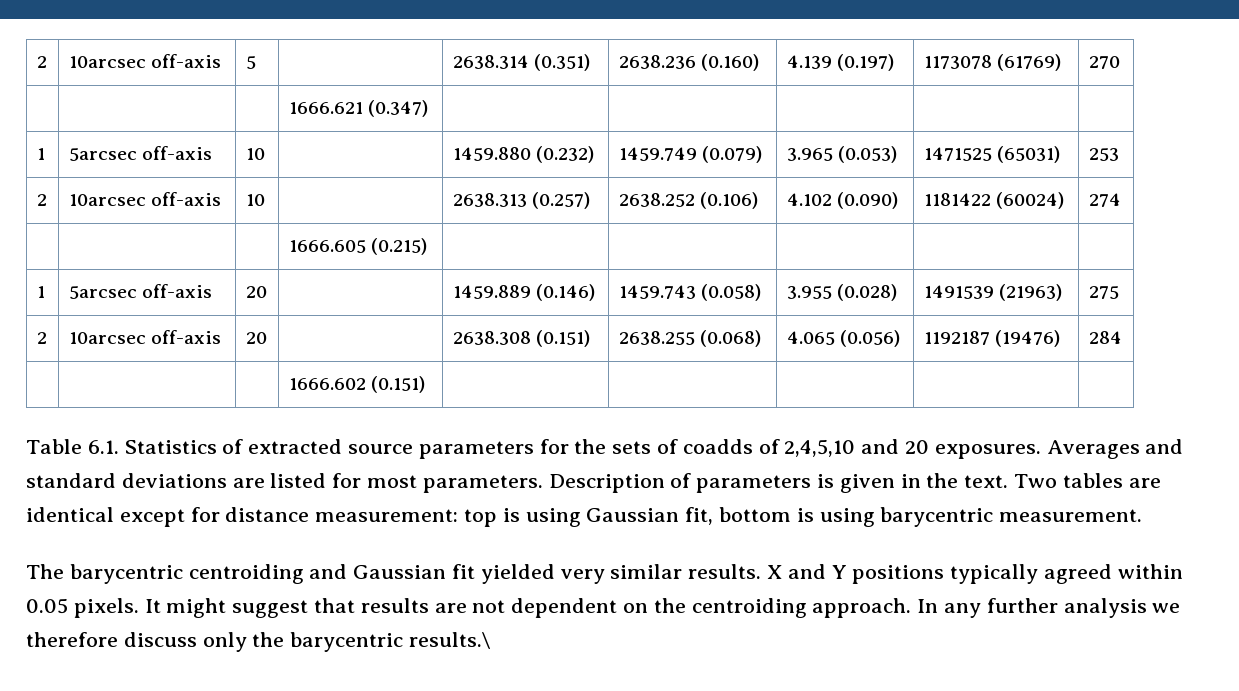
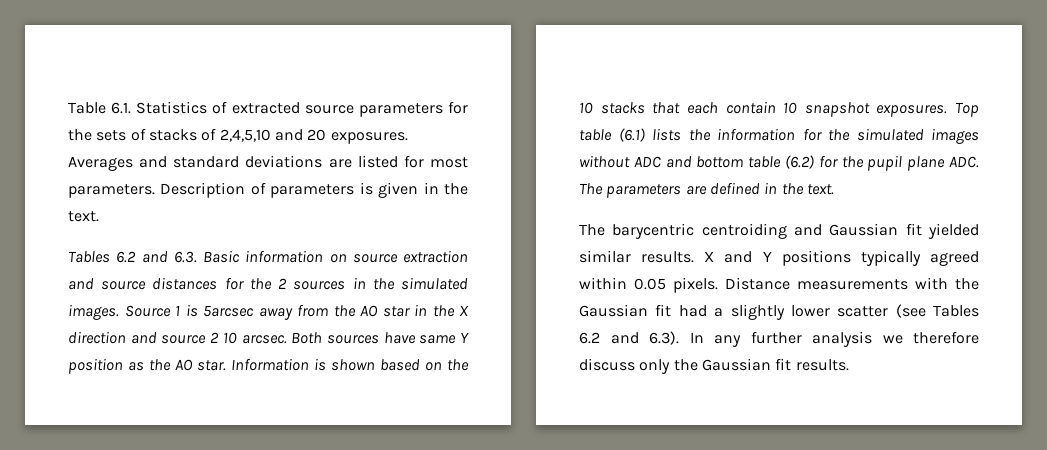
[36,56,47,68] [68,54,222,68] [245,56,256,69] [452,54,591,71] [618,54,760,71] [786,54,895,71] [923,54,1062,71] [1088,56,1120,69] [288,100,429,117] [36,148,45,160] [68,146,213,161] [245,148,265,160] [452,146,595,163] [618,146,763,163] [786,146,898,163] [923,146,1061,163] [1088,148,1119,161] [36,194,47,206] [68,192,222,206] [245,194,265,206] [452,192,591,209] [618,192,759,209] [786,192,899,209] [923,192,1065,209] [1088,193,1121,207] [288,238,428,255] [36,286,45,298] [68,284,213,299] [245,286,267,298] [452,284,596,301] [618,284,762,301] [786,284,898,301] [923,284,1063,301] [1088,286,1119,299] [36,332,47,344] [68,330,222,344] [245,332,267,344] [452,330,591,347] [618,330,762,347] [786,330,901,347] [923,330,1061,347] [1088,331,1122,344] [288,376,426,393] 2 | 10arcsec off-axis | 5 | | 2638.314 (0.351) | 2638.236 (0.160) | 4.139 (0.197) | 1173078 (61769) | 270 // | | | 1666.621 (0.347) | | | | | // 1 | 5arcsec off-axis | 10 | | 1459.880 (0.232) | 1459.749 (0.079) | 3.965 (0.053) | 1471525 (65031) | 253 // 2 | 10arcsec off-axis | 10 | | 2638.313 (0.257) | 2638.252 (0.106) | 4.102 (0.090) | 1181422 (60024) | 274 // | | | 1666.605 (0.215) | | | | | // 1 | 5arcsec off-axis | 20 | | 1459.889 (0.146) | 1459.743 (0.058) | 3.955 (0.028) | 1491539 (21963) | 275 // 2 | 10arcsec off-axis | 20 | | 2638.308 (0.151) | 2638.255 (0.068) | 4.065 (0.056) | 1192187 (19476) | 284 // | | | 1666.602 (0.151) | | | | | // -> (68, 108) none
[682,439,753,454] coadds -> [148,129,197,141] stacks
[1014,473,1161,488] [26,507,1143,527] Two tables are identical except for distance measurement: top is using Gaussian fit, bottom is using barycentric measurement. -> [68,250,468,263] [68,277,469,290] [68,304,469,320] [68,331,469,344] [68,358,469,374] [579,101,979,117] [579,128,979,144] [579,155,980,171] [579,182,834,198] // Tables 6.2 and 6.3. Basic information on source extraction and source distances for the 2 sources in the simulated images. Source 1 is 5arcsec away from the AO star in the X direction and source 2 10 arcsec. Both sources have same Y position as the AO star. Information is shown based on the 10 stacks that each contain 10 snapshot exposures. Top table (6.1) lists the information for the simulated images without ADC and bottom table (6.2) for the pupil plane ADC. The parameters are defined in the text.
[560,569,605,584] very -> (979, 231) none
[144,598,912,618] It might suggest that results are not dependent on the centroiding approach. -> [725,277,979,290] [579,304,979,320] [579,331,679,345] Distance measurements with the Gaussian fit had a slightly lower scatter (see Tables 6.2 and 6.3).
[290,632,492,652] barycentric results.\ -> [701,358,849,371] Gaussian fit results.

